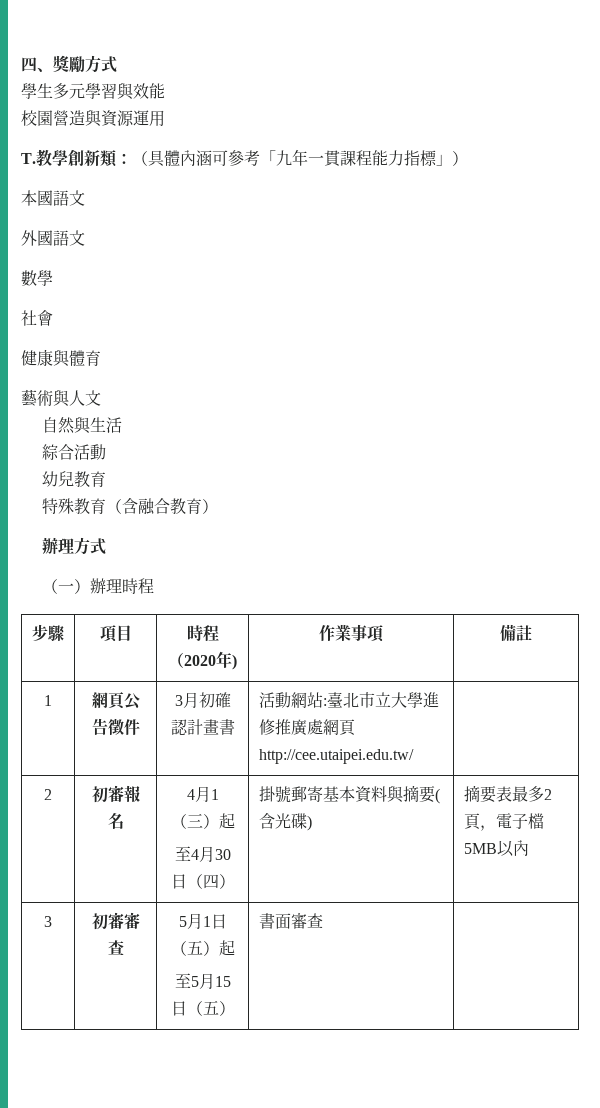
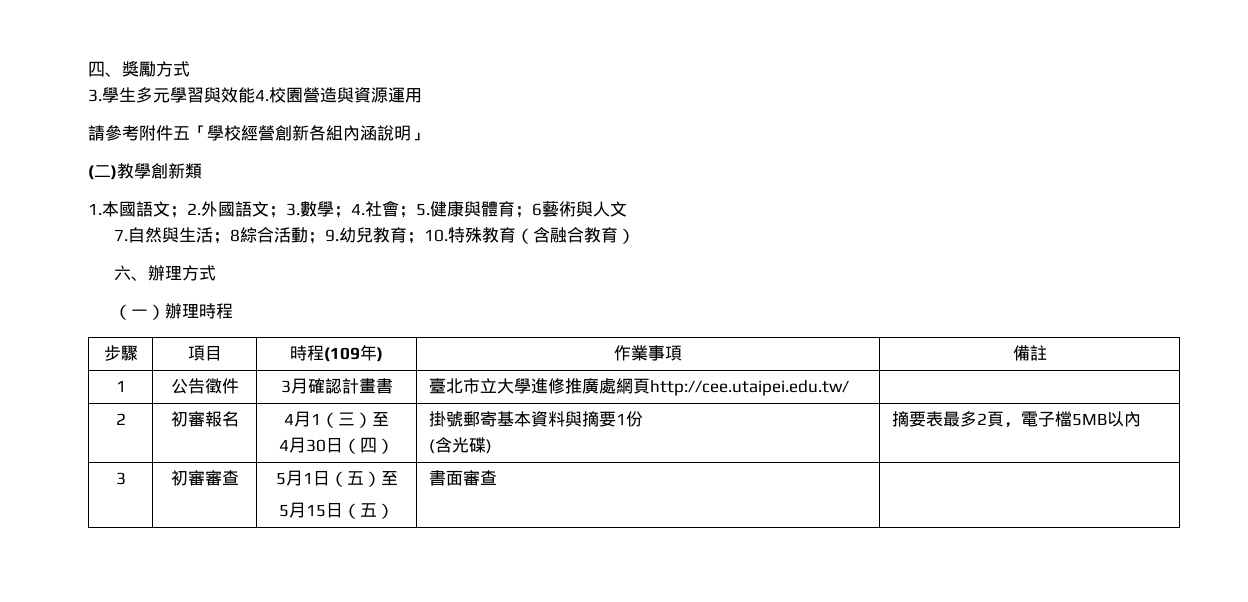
(117, 64) none -> [88,89,102,102] 3.
(165, 91) // -> [255,89,269,101] 4.
[21,149,468,167] T.教學創新類：（具體內涵可參考「九年一貫課程能力指標」） // -> [88,124,428,141] [88,163,202,180] [88,203,102,215] 請參考附件五「學校經營創新各組內涵說明」 // (二)教學創新類 // 1.
(85, 198) // -> [170,203,201,218] ；2.
(85, 238) // -> [269,203,300,218] ；3.
(53, 278) // -> [334,203,365,218] ；4.
(53, 318) // -> [399,203,430,218] ；5.
(101, 358) // -> [515,203,542,218] ；6
(101, 398) none -> [113,229,128,241] 7.
(123, 425) // -> [212,229,240,244] ；8
(107, 452) // -> [307,229,339,244] ；9.
(107, 479) // -> [406,229,448,244] ；10.
(219, 506) none -> [113,265,148,281] 六、
[168,652,216,668] （2020 -> [324,347,360,362] (109
[91,692,126,710] 網頁 -> (126, 386) none
[198,692,215,708] 初 -> (308, 386) none
[258,692,327,709] 活動網站: -> (393, 386) none
[218,813,235,829] [174,846,191,861] 起 // 至 -> [372,412,389,427] 至 //
(435, 794) none -> [615,411,643,427] 1份 //
[218,940,235,956] [174,973,191,988] 起 // 至 -> [380,471,398,486] 至 //

